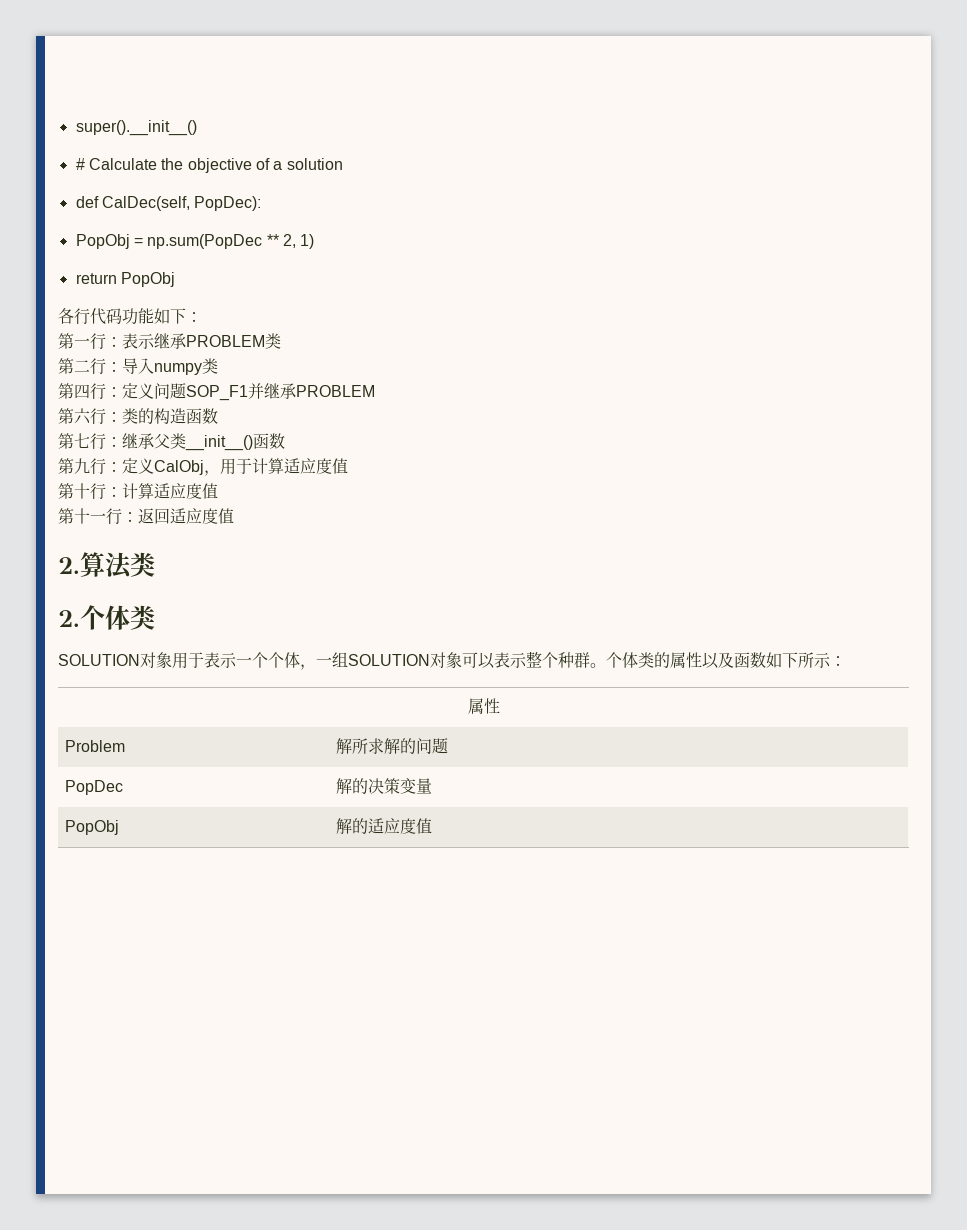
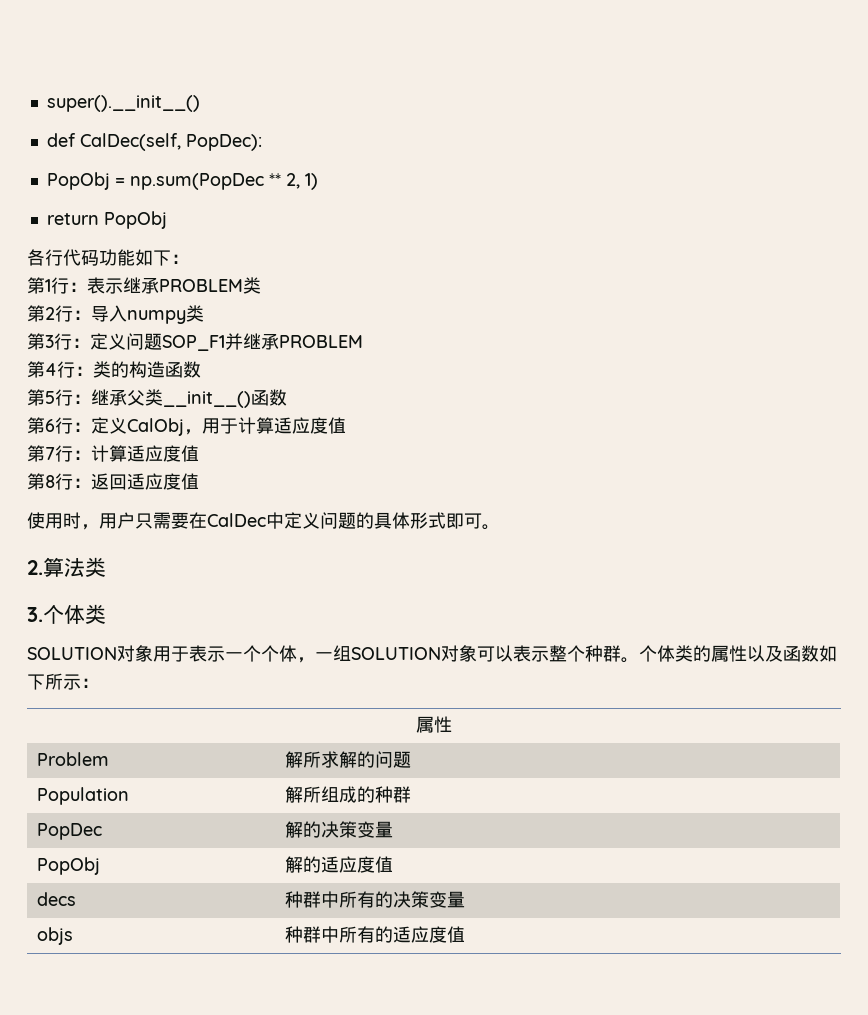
[75,158,343,173] // # Calculate the objective of a solution -> (200, 103) none
[74,338,90,347] 一 -> [45,279,51,292] 1
[74,360,90,372] 二 -> [45,307,55,320] 2
[74,384,90,399] 四 -> [45,335,54,348] 3
[74,408,91,424] 六 -> [45,363,57,376] 4
[74,433,90,448] 七 -> [45,391,55,404] 5
[74,458,90,474] 九 -> [45,419,55,432] 6
[74,483,90,499] 十 -> [45,447,55,460] 7
[74,508,106,524] 十一 -> [45,475,55,488] 8
(234, 516) none -> [27,512,500,530] // 使用时，用户只需要在CalDec中定义问题的具体形式即可。
[58,610,80,627] 2. -> [27,607,43,622] 3.
(449, 746) none -> [37,787,130,805] [285,786,412,803] // Population | 解所组成的种群
(433, 826) none -> [37,892,77,906] [285,891,466,908] [37,927,74,945] [285,926,466,943] // decs | 种群中所有的决策变量 // objs | 种群中所有的适应度值

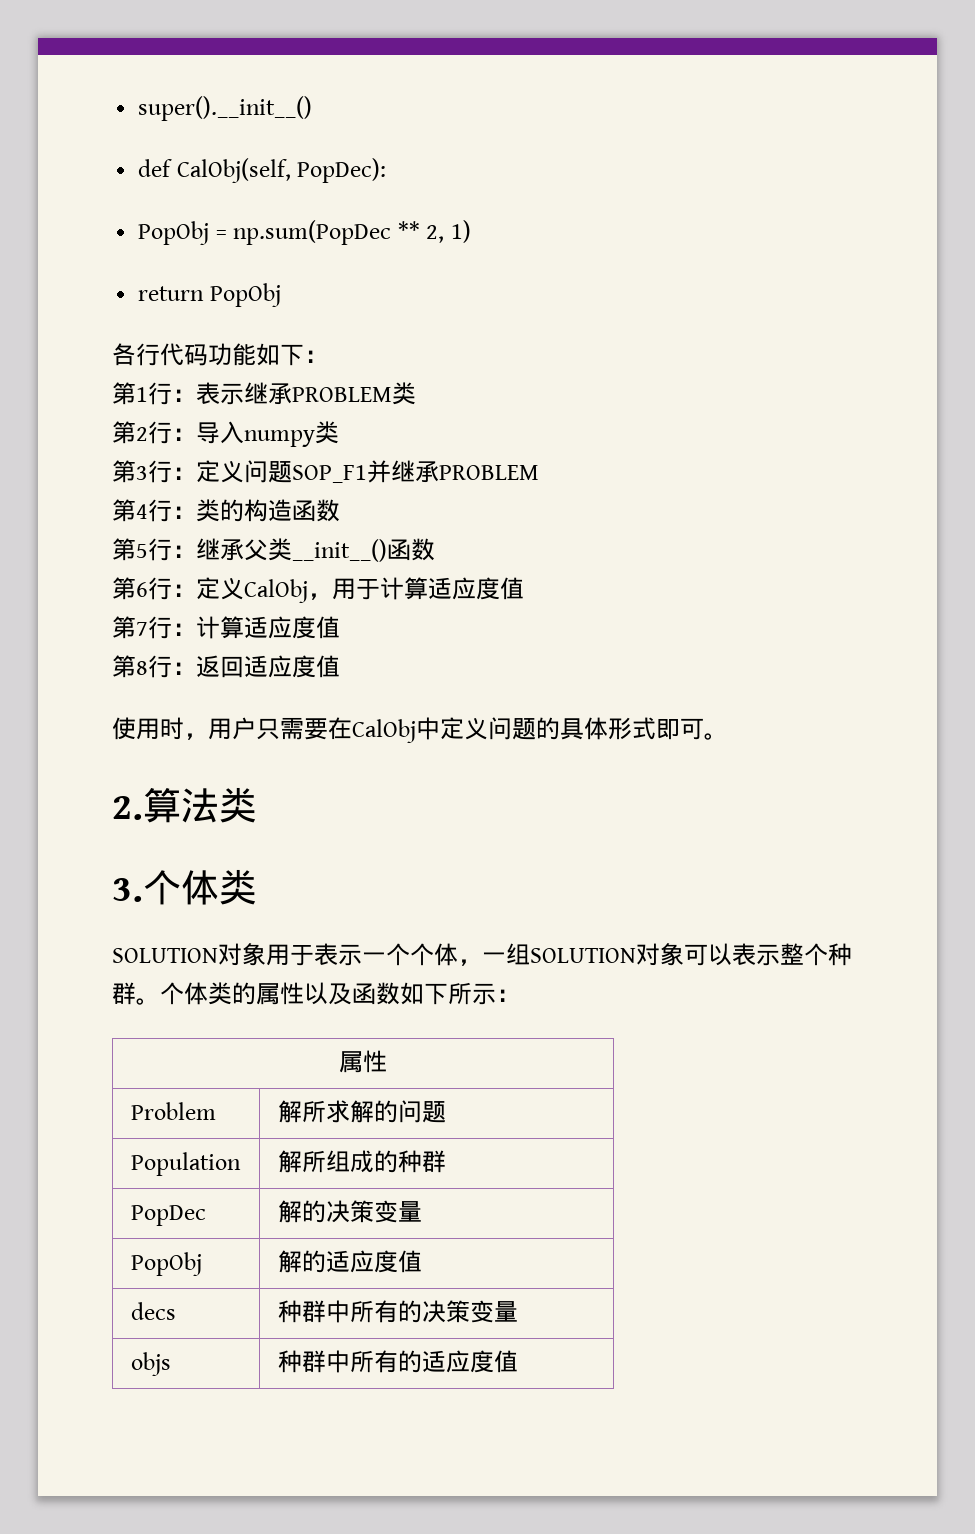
[79,133,181,151] CalDec(self, -> [176,158,291,183] CalObj(self,
[207,513,266,527] CalDec -> [352,719,416,743] CalObj

